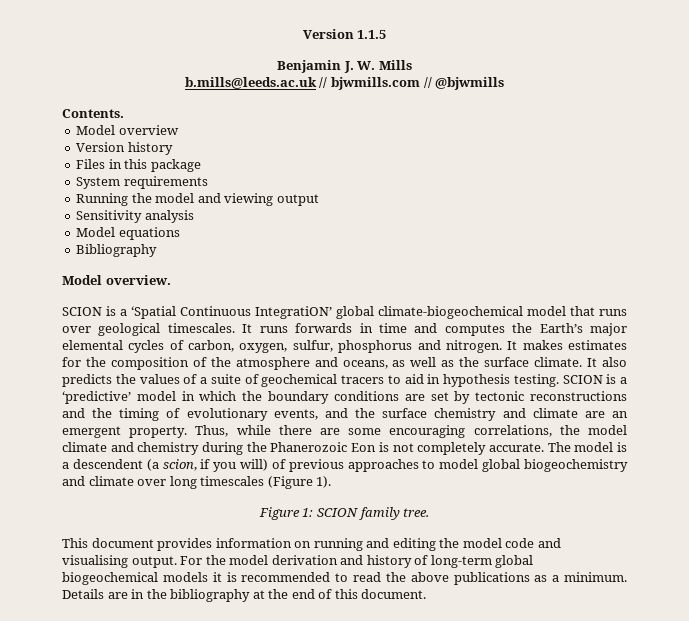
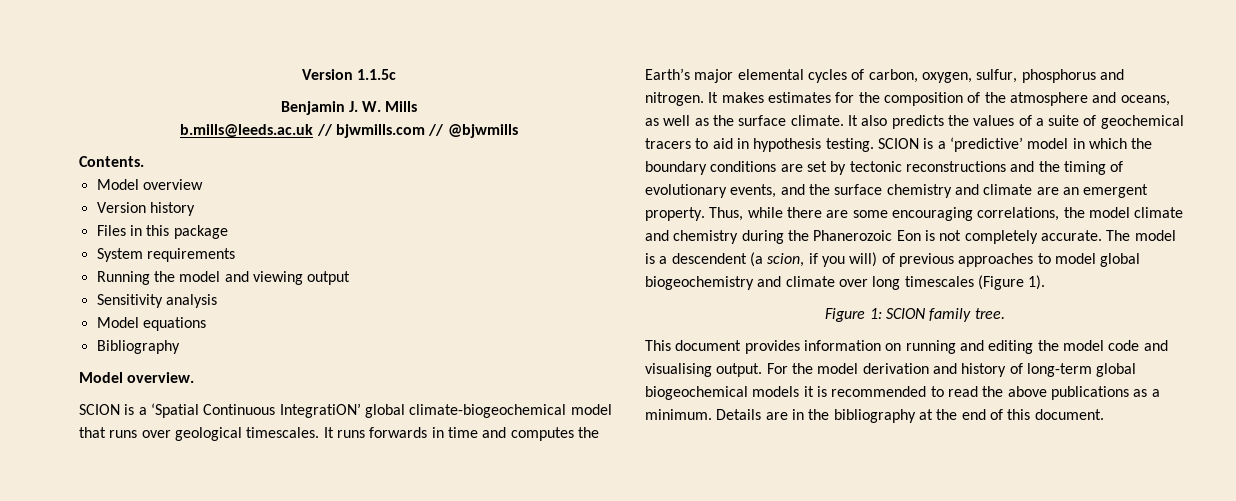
[302,29,387,39] Version 1.1.5 -> [301,69,397,80] Version 1.1.5c

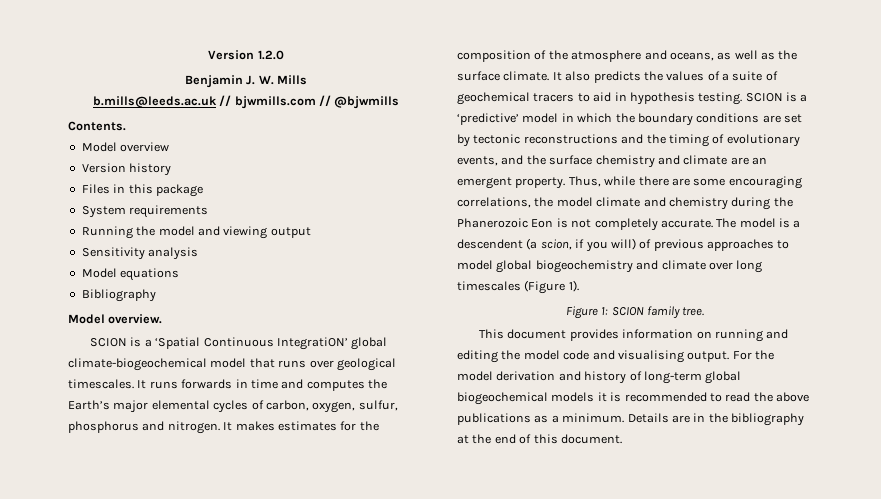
[301,69,397,80] Version 1.1.5c -> [208,50,284,60] Version 1.2.0

